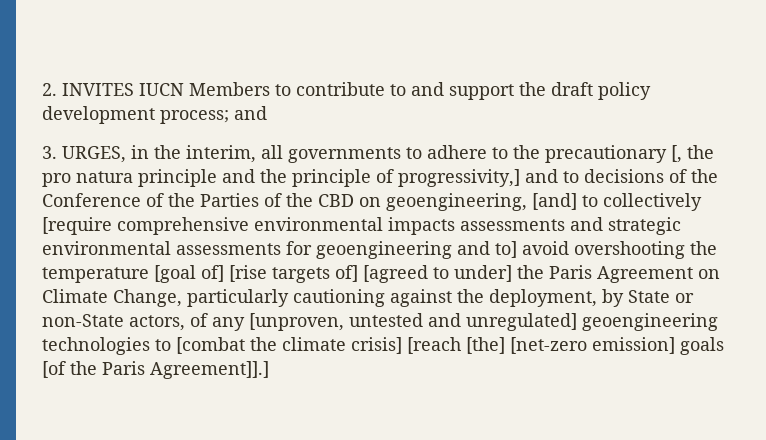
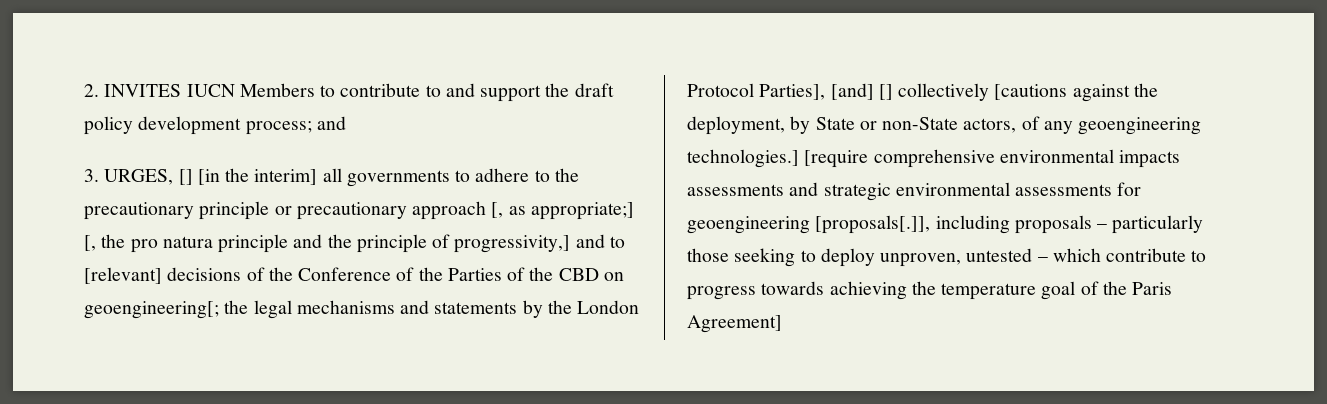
[131,145,256,163] in the interim, -> [178,168,318,185] [] [in the interim]
(667, 154) none -> [199,201,634,220] principle or precautionary approach [, as appropriate;]
(579, 177) none -> [84,267,162,284] [relevant]
[386,193,702,211] geoengineering, [and] to collectively -> [84,300,640,319] [687,83,1158,102] [687,116,1202,135] [687,149,799,168] geoengineering[; the legal mechanisms and statements by the London Protocol Parties], [and] [] collectively [cautions against the deployment, by State or non-State actors, of any geoengineering technologies.]
[457,241,717,259] [42,265,720,283] [42,289,694,307] [42,313,718,331] [42,337,724,355] [42,361,269,379] and to] avoid overshooting the temperature [goal of] [rise targets of] [agreed to under] the Paris Agreement on Climate Change, particularly cautioning against the deployment, by State or non-State actors, of any [unproven, untested and unregulated] geoengineering technologies to [combat the climate crisis] [reach [the] [net-zero emission] goals [of the Paris Agreement]].] -> [815,215,1204,234] [687,248,1207,267] [687,281,1173,300] [687,315,782,333] [proposals[.]], including proposals – particularly those seeking to deploy unproven, untested – which contribute to progress towards achieving the temperature goal of the Paris Agreement]

